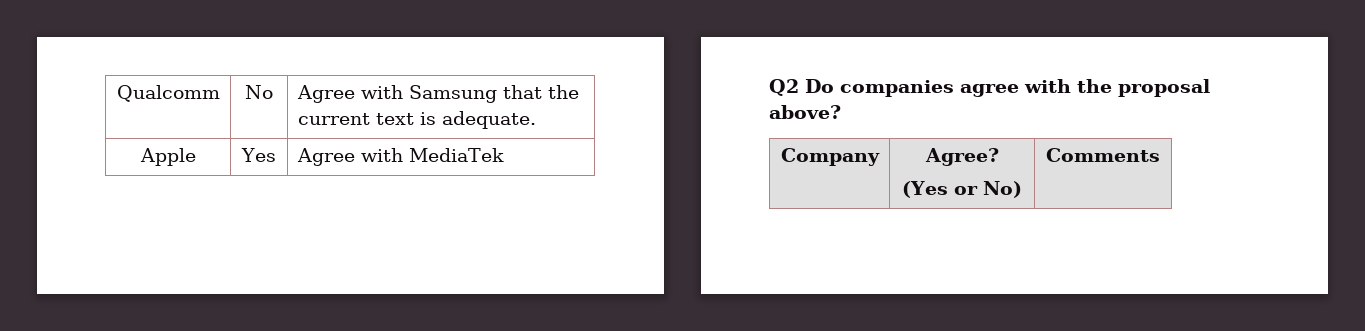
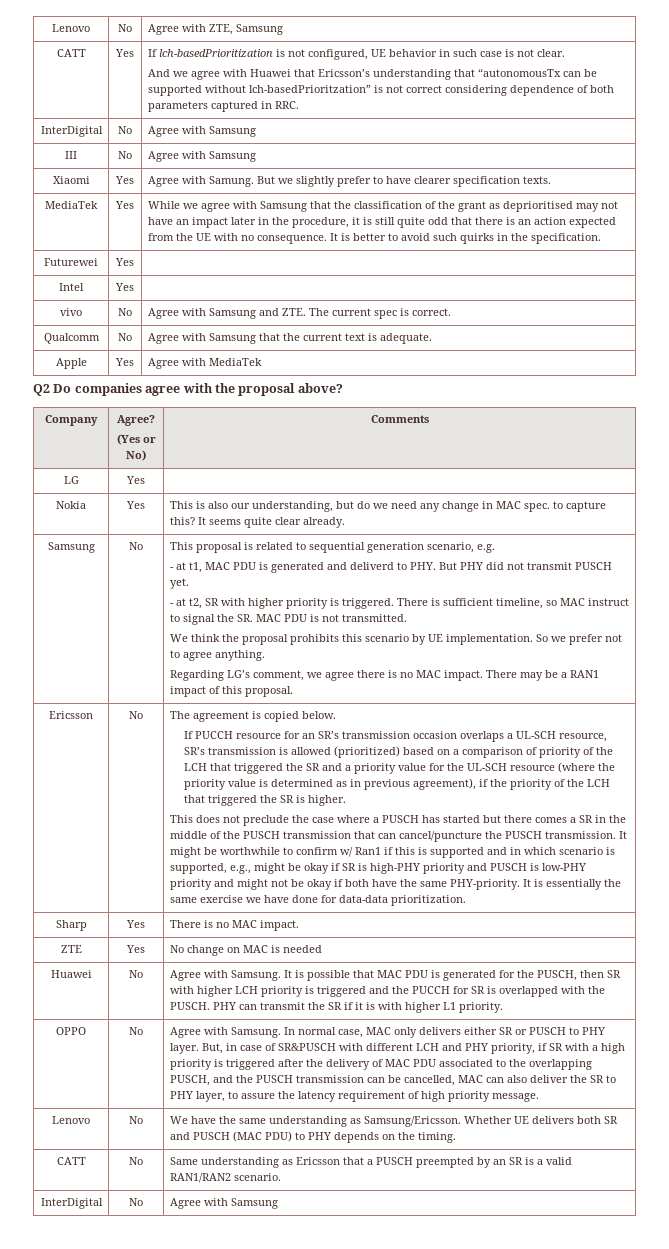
(116, 93) none -> [52,24,90,32] [118,24,132,32] [147,24,283,35] [56,49,86,57] [115,49,134,57] [147,49,565,60] [147,68,597,80] [147,85,614,96] [147,101,299,112] [40,126,103,137] [118,126,132,134] [147,126,256,137] [65,151,77,159] [118,151,132,159] [147,151,256,162] [52,176,90,184] [115,176,134,184] [147,176,551,187] [45,201,98,209] [115,201,134,209] [147,201,618,212] [147,217,616,228] [147,233,601,244] [44,258,98,266] [115,258,134,266] [59,283,84,291] [115,283,134,291] [60,308,82,316] [118,308,132,316] [147,308,451,319] Lenovo | No | Agree with ZTE, Samsung // CATT | Yes | If lch-basedPrioritization is not configured, UE behavior in such case is not clear. // And we agree with Huawei that Ericsson’s understanding that “autonomousTx can be supported without lch-basedPrioritzation” is not correct considering dependence of both parameters captured in RRC. // InterDigital | No | Agree with Samsung // III | No | Agree with Samsung // Xiaomi | Yes | Agree with Samung. But we slightly prefer to have clearer specification texts. // MediaTek | Yes | While we agree with Samsung that the classification of the grant as deprioritised may not have an impact later in the procedure, it is still quite odd that there is an action expected from the UE with no consequence. It is better to avoid such quirks in the specification. // Futurewei | Yes | // Intel | Yes | // vivo | No | Agree with Samsung and ZTE. The current spec is correct. //
(1160, 155) none -> [63,476,79,484] [126,476,145,484] [56,501,86,509] [126,501,145,509] [169,501,606,512] [169,517,345,528] [47,542,95,553] [129,542,143,550] [169,542,495,553] [169,562,612,573] [169,578,189,589] [169,598,629,609] [169,614,407,625] [169,634,622,645] [169,650,265,661] [169,670,599,681] [169,686,293,697] [49,711,93,719] [129,711,143,719] [169,711,336,722] [183,731,607,742] [183,746,613,758] [183,762,615,774] [183,778,610,790] [183,795,346,806] [169,815,626,826] [169,831,627,842] [169,847,615,858] [169,863,586,874] [169,879,621,890] [169,895,466,906] [55,920,87,931] [126,920,145,928] [169,920,299,931] [60,945,82,953] [126,945,145,953] [169,945,322,956] [50,970,92,978] [129,970,143,978] [169,970,621,981] [169,986,605,997] [169,1002,503,1013] [56,1027,86,1035] [129,1027,143,1035] [169,1027,605,1038] [169,1043,625,1054] [169,1059,592,1070] [169,1075,616,1086] [169,1091,539,1102] [52,1116,90,1124] [129,1116,143,1124] [169,1116,618,1127] [169,1131,456,1143] [56,1157,86,1165] [129,1157,143,1165] [169,1157,572,1168] [169,1173,281,1183] [40,1198,103,1209] [129,1198,143,1206] [169,1198,278,1209] // LG | Yes | // Nokia | Yes | This is also our understanding, but do we need any change in MAC spec. to capture this? It seems quite clear already. // Samsung | No | This proposal is related to sequential generation scenario, e.g. // - at t1, MAC PDU is generated and deliverd to PHY. But PHY did not transmit PUSCH yet. // - at t2, SR with higher priority is triggered. There is sufficient timeline, so MAC instruct to signal the SR. MAC PDU is not transmitted. // We think the proposal prohibits this scenario by UE implementation. So we prefer not to agree anything. // Regarding LG’s comment, we agree there is no MAC impact. There may be a RAN1 impact of this proposal. // Ericsson | No | The agreement is copied below. // If PUCCH resource for an SR’s transmission occasion overlaps a UL-SCH resource, SR’s transmission is allowed (prioritized) based on a comparison of priority of the LCH that triggered the SR and a priority value for the UL-SCH resource (where the priority value is determined as in previous agreement), if the priority of the LCH that triggered the SR is higher. // This does not preclude the case where a PUSCH has started but there comes a SR in the middle of the PUSCH transmission that can cancel/puncture the PUSCH transmission. It might be worthwhile to confirm w/ Ran1 if this is supported and in which scenario is supported, e.g., might be okay if SR is high-PHY priority and PUSCH is low-PHY priority and might not be okay if both have the same PHY-priority. It is essentially the same exercise we have done for data-data prioritization. // Sharp | Yes | There is no MAC impact. // ZTE | Yes | No change on MAC is needed // Huawei | No | Agree with Samsung. It is possible that MAC PDU is generated for the PUSCH, then SR with higher LCH priority is triggered and the PUCCH for SR is overlapped with the PUSCH. PHY can transmit the SR if it is with higher L1 priority. // OPPO | No | Agree with Samsung. In normal case, MAC only delivers either SR or PUSCH to PHY layer. But, in case of SR&PUSCH with different LCH and PHY priority, if SR with a high priority is triggered after the delivery of MAC PDU associated to the overlapping PUSCH, and the PUSCH transmission can be cancelled, MAC can also deliver the SR to PHY layer, to assure the latency requirement of high priority message. // Lenovo | No | We have the same understanding as Samsung/Ericsson. Whether UE delivers both SR and PUSCH (MAC PDU) to PHY depends on the timing. // CATT | No | Same understanding as Ericsson that a PUSCH preempted by an SR is a valid RAN1/RAN2 scenario. // InterDigital | No | Agree with Samsung

